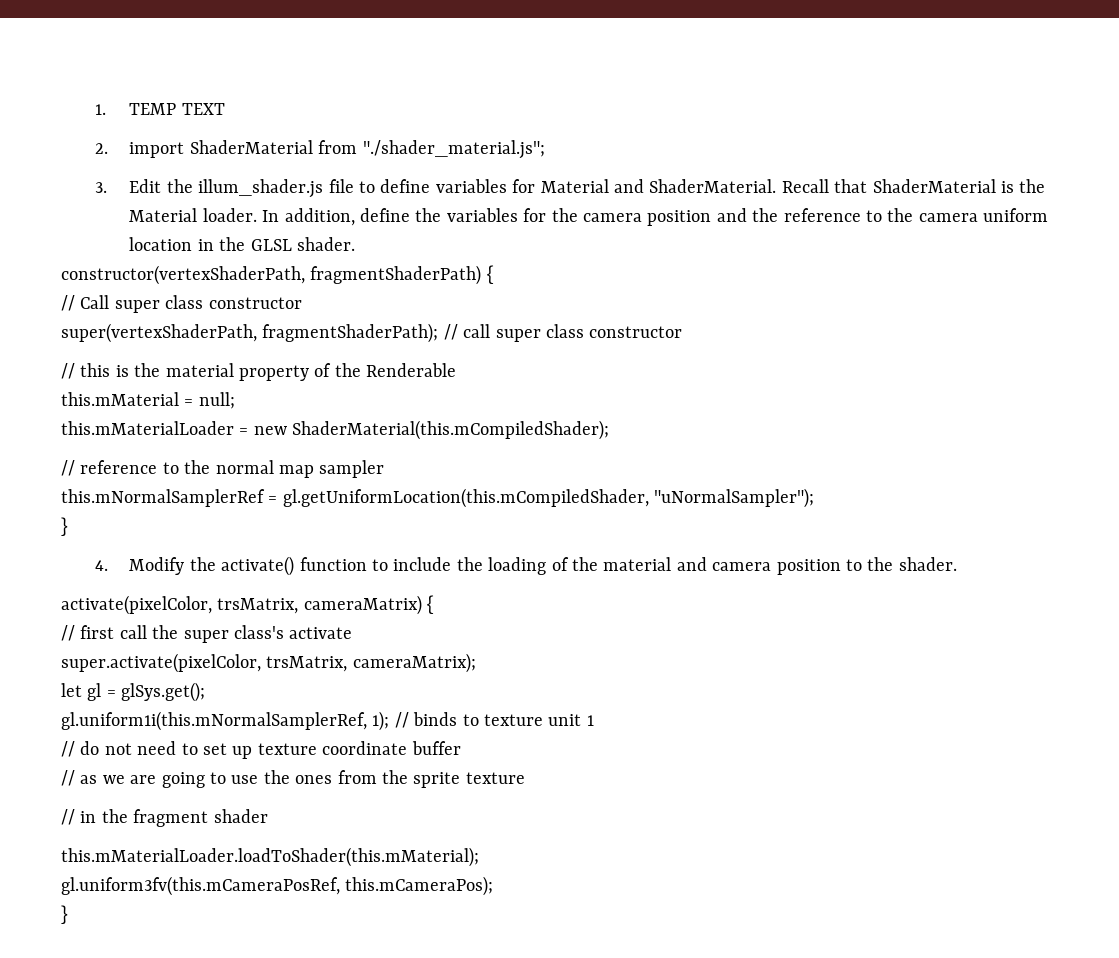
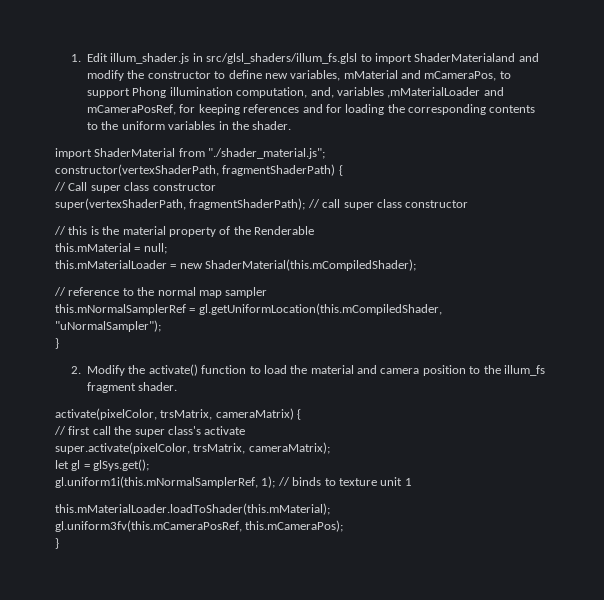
[129,103,225,115] [95,140,545,159] [95,179,1046,198] [129,208,1049,226] [129,237,356,251] TEMP TEXT // 2. import ShaderMaterial from "./shader_material.js"; // 3. Edit the illum_shader.js file to define variables for Material and ShaderMaterial. Recall that ShaderMaterial is the Material loader. In addition, define the variables for the camera position and the reference to the camera uniform location in the GLSL shader. -> [87,53,539,64] [87,70,511,81] [87,87,504,98] [87,104,536,115] [87,121,292,130] [55,148,326,159] Edit illum_shader.js in src/glsl_shaders/illum_fs.glsl to import ShaderMaterialand and modify the constructor to define new variables, mMaterial and mCameraPos, to support Phong illumination computation, and, variables ,mMaterialLoader and mCameraPosRef, for keeping references and for loading the corresponding contents to the uniform variables in the shader. // import ShaderMaterial from "./shader_material.js";
[95,560,109,571] 4. -> [70,366,81,374] 2.
[393,557,569,575] include the loading of -> [263,365,287,374] load
(894, 564) none -> [503,365,545,376] [87,382,137,393] illum_fs fragment
[61,741,461,759] [61,770,525,788] [61,809,268,827] // // do not need to set up texture coordinate buffer // // as we are going to use the ones from the sprite texture // // in the fragment shader -> (412, 482) none

